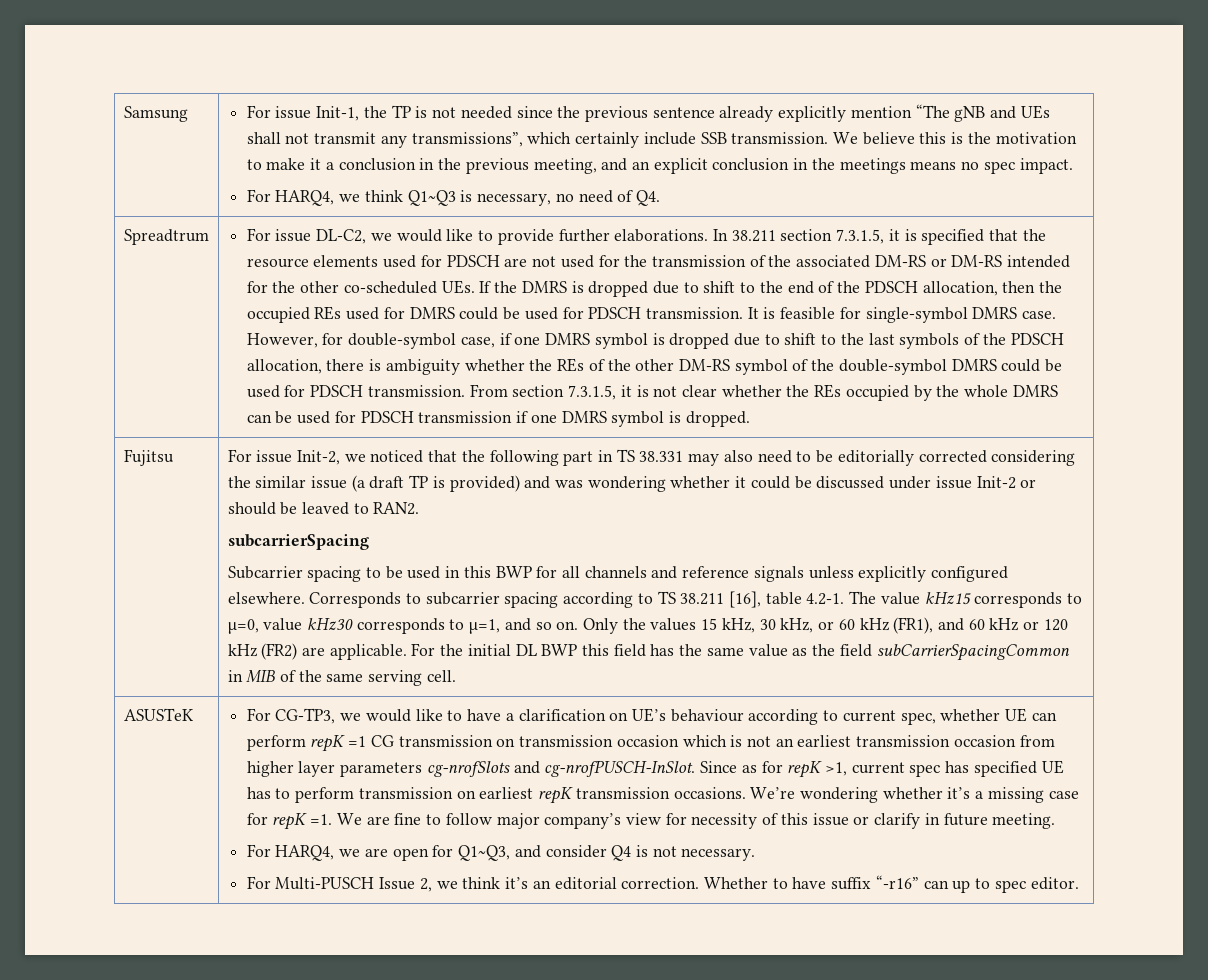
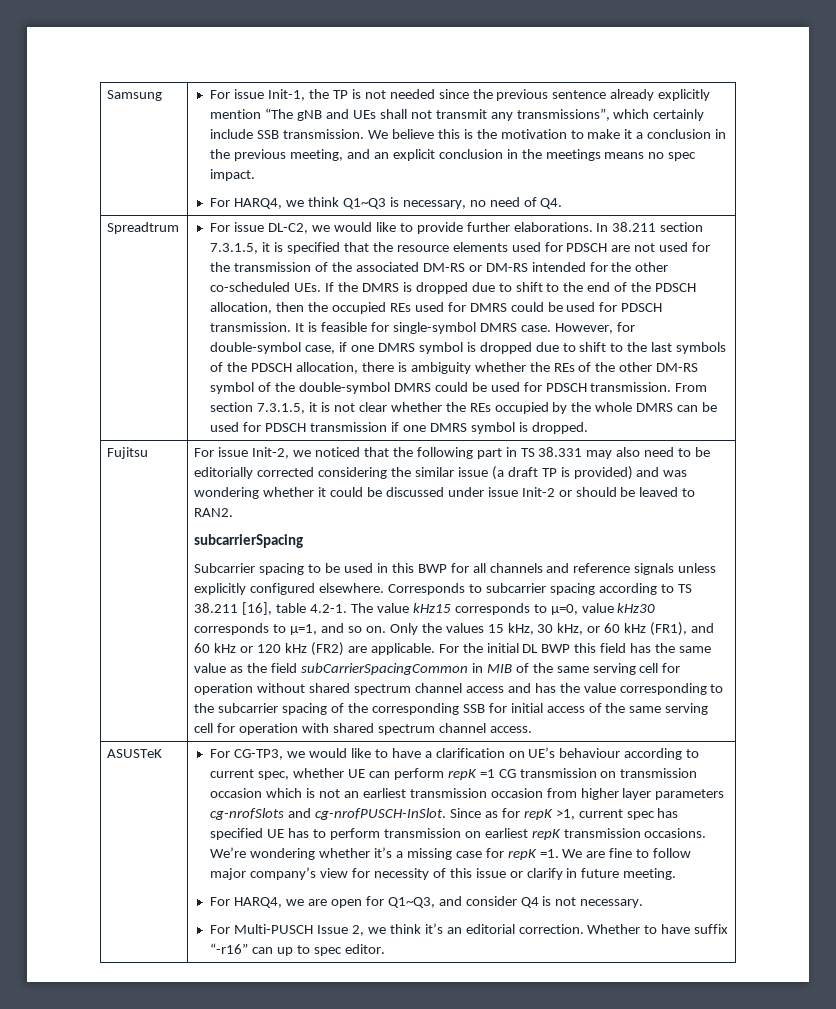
[426,670,456,682] cell. -> [639,663,681,673] [194,683,724,695] [194,703,709,715] [194,723,532,735] cell for operation without shared spectrum channel access and has the value corresponding to the subcarrier spacing of the corresponding SSB for initial access of the same serving cell for operation with shared spectrum channel access.

